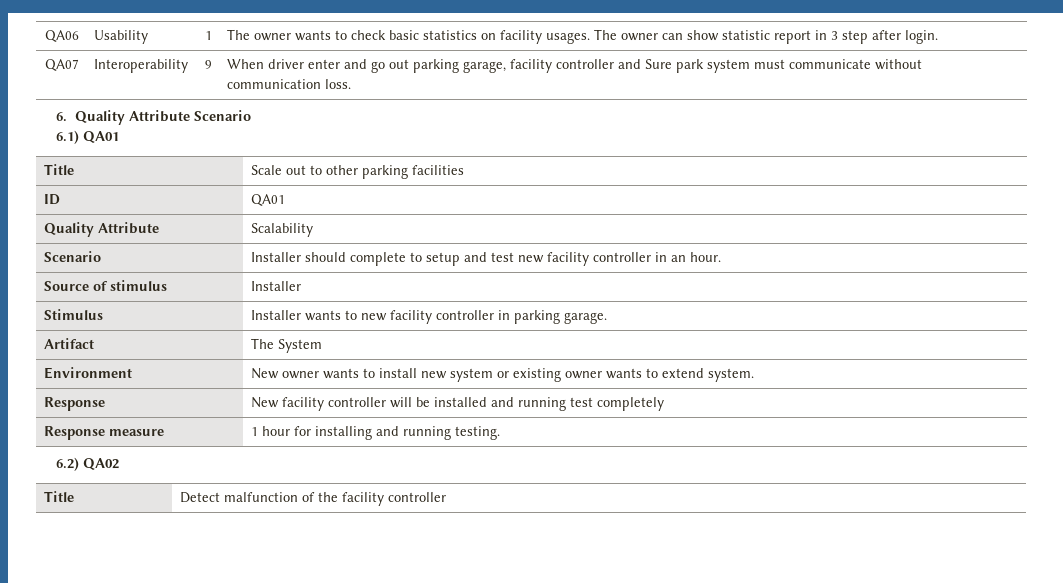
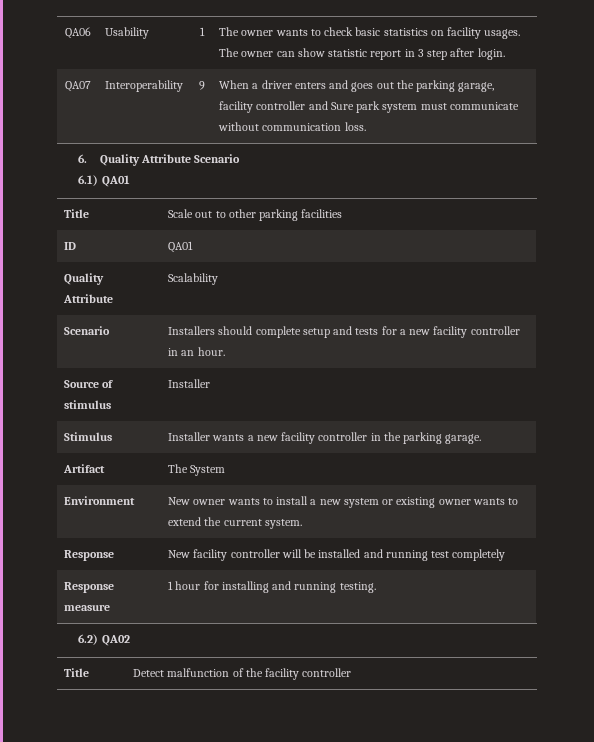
[267,59,409,73] driver enter and go out -> [252,80,414,92] a driver enters and goes out the
[250,252,301,262] Installer -> [168,326,216,335] Installers
[409,252,422,262] to -> (301, 332) none
[490,252,514,262] test -> [355,326,406,335] tests for a
[344,310,510,324] to new facility controller in -> [247,432,401,444] a new facility controller in the
(417, 373) none -> [310,499,317,505] a
(704, 373) none -> [204,517,262,526] the current

